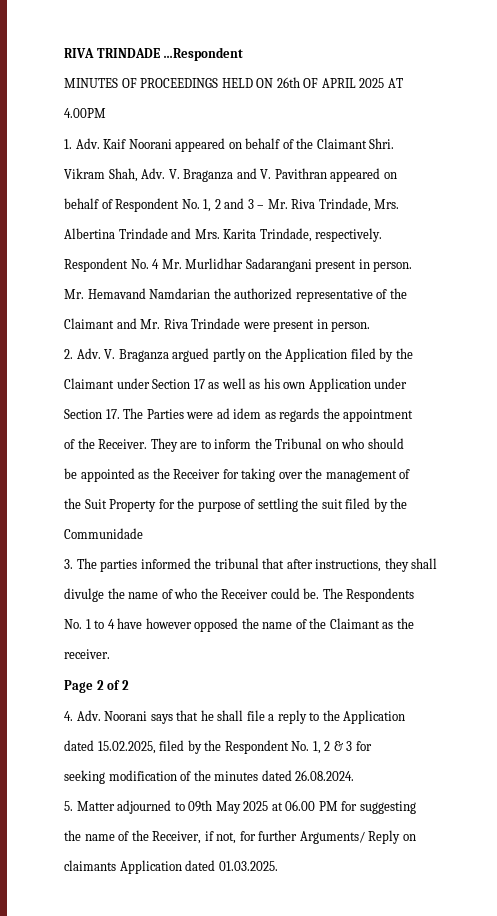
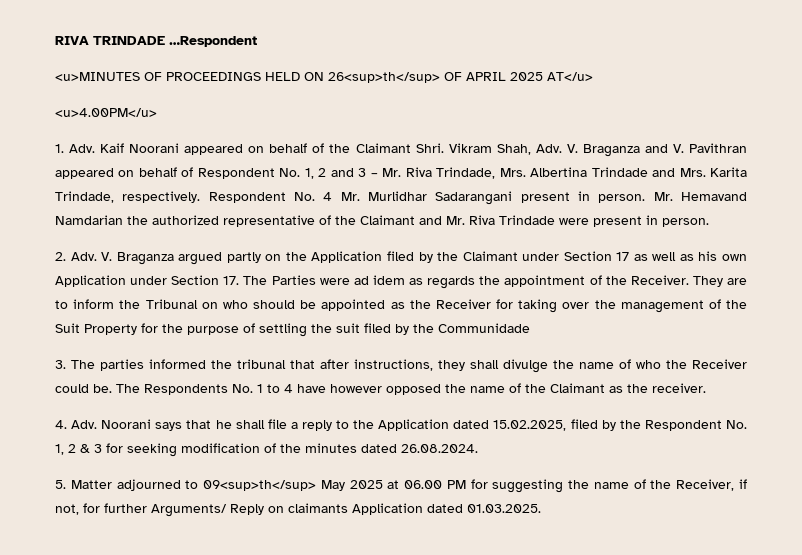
[64,78,118,88] MINUTES -> [55,72,140,81] <u>MINUTES
[276,77,300,88] 26th -> [328,72,440,83] 26<sup>th</sup>
[387,78,403,88] [64,108,106,118] AT // 4.00PM -> [547,72,593,81] [55,108,157,117] AT</u> // <u>4.00PM</u>
(395, 143) // -> (444, 148) none
(397, 175) // -> (135, 173) none
(400, 204) // -> (526, 172) none
(383, 235) // -> (201, 197) none
(413, 266) // -> (646, 198) none
(407, 293) // -> (356, 220) none
(413, 353) // -> (459, 256) none
(408, 383) // -> (168, 280) none
(414, 415) // -> (586, 281) none
(404, 443) // -> (295, 304) none
(411, 474) // -> (721, 304) none
(408, 503) // -> (434, 328) none
(438, 563) // -> (499, 364) none
(415, 595) // -> (228, 389) none
(414, 623) // -> (648, 388) none
[64,680,129,693] // Page 2 of 2 -> (706, 388) none
(406, 717) // -> (450, 425) none
(372, 746) // -> (123, 448) none
[188,800,213,812] 09th -> [203,480,317,491] 09<sup>th</sup>
(416, 807) // -> (564, 486) none
(416, 837) // -> (284, 509) none

